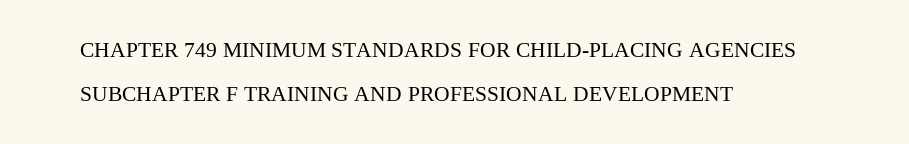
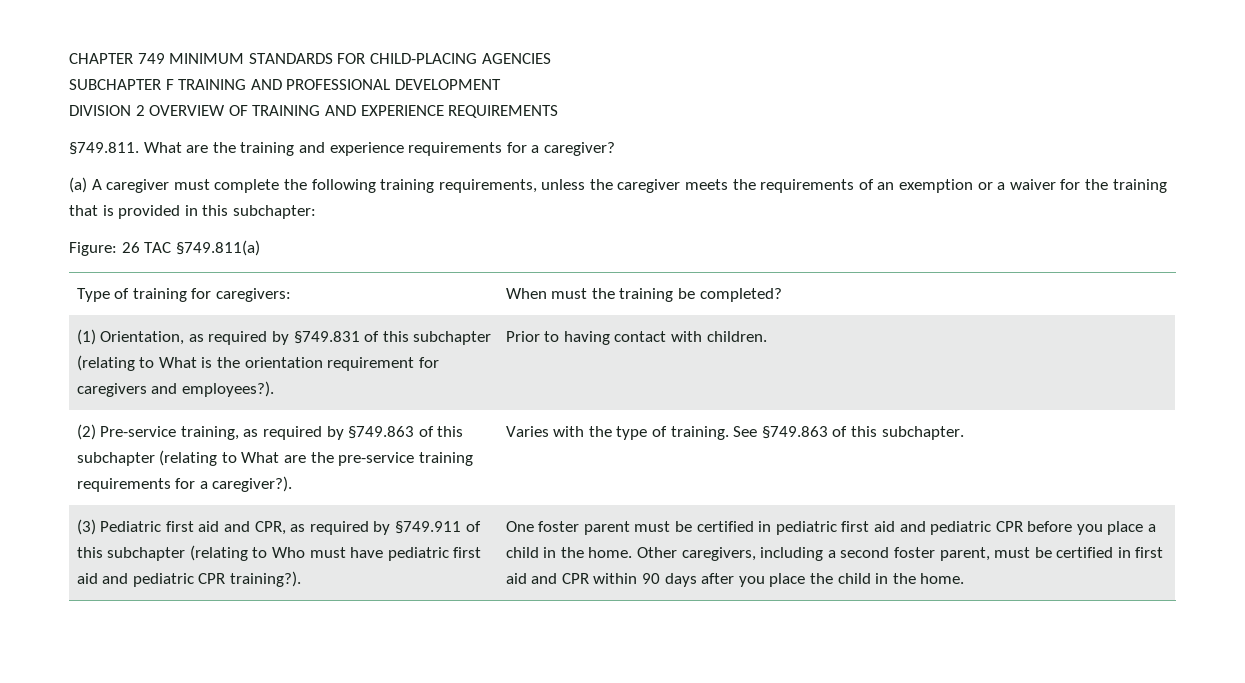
(734, 94) none -> [69,105,559,118] [69,142,615,156] [69,177,1167,193] [69,205,316,219] [69,240,260,256] [76,288,291,302] [505,288,782,302] [76,329,492,345] [76,355,439,371] [76,381,274,397] [505,331,767,345] [76,424,464,440] [76,450,473,466] [76,476,293,492] [505,426,964,440] [76,519,481,535] [76,545,482,561] [76,571,301,587] [505,521,1157,535] [505,547,1164,561] [505,573,965,587] // DIVISION 2 OVERVIEW OF TRAINING AND EXPERIENCE REQUIREMENTS // §749.811. What are the training and experience requirements for a caregiver? // (a) A caregiver must complete the following training requirements, unless the caregiver meets the requirements of an exemption or a waiver for the training that is provided in this subchapter: // Figure: 26 TAC §749.811(a) // Type of training for caregivers: | When must the training be completed? // (1) Orientation, as required by §749.831 of this subchapter (relating to What is the orientation requirement for caregivers and employees?). | Prior to having contact with children. // (2) Pre-service training, as required by §749.863 of this subchapter (relating to What are the pre-service training requirements for a caregiver?). | Varies with the type of training. See §749.863 of this subchapter. // (3) Pediatric first aid and CPR, as required by §749.911 of this subchapter (relating to Who must have pediatric first aid and pediatric CPR training?). | One foster parent must be certified in pediatric first aid and pediatric CPR before you place a child in the home. Other caregivers, including a second foster parent, must be certified in first aid and CPR within 90 days after you place the child in the home.

